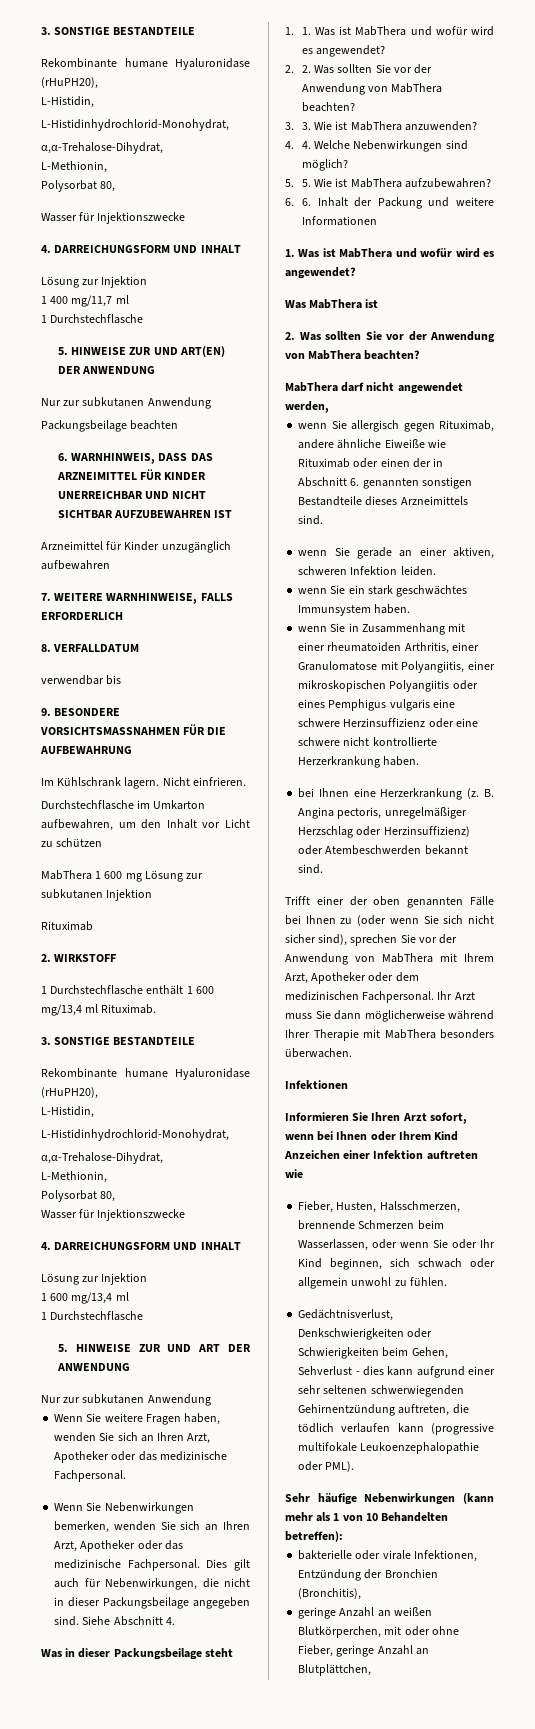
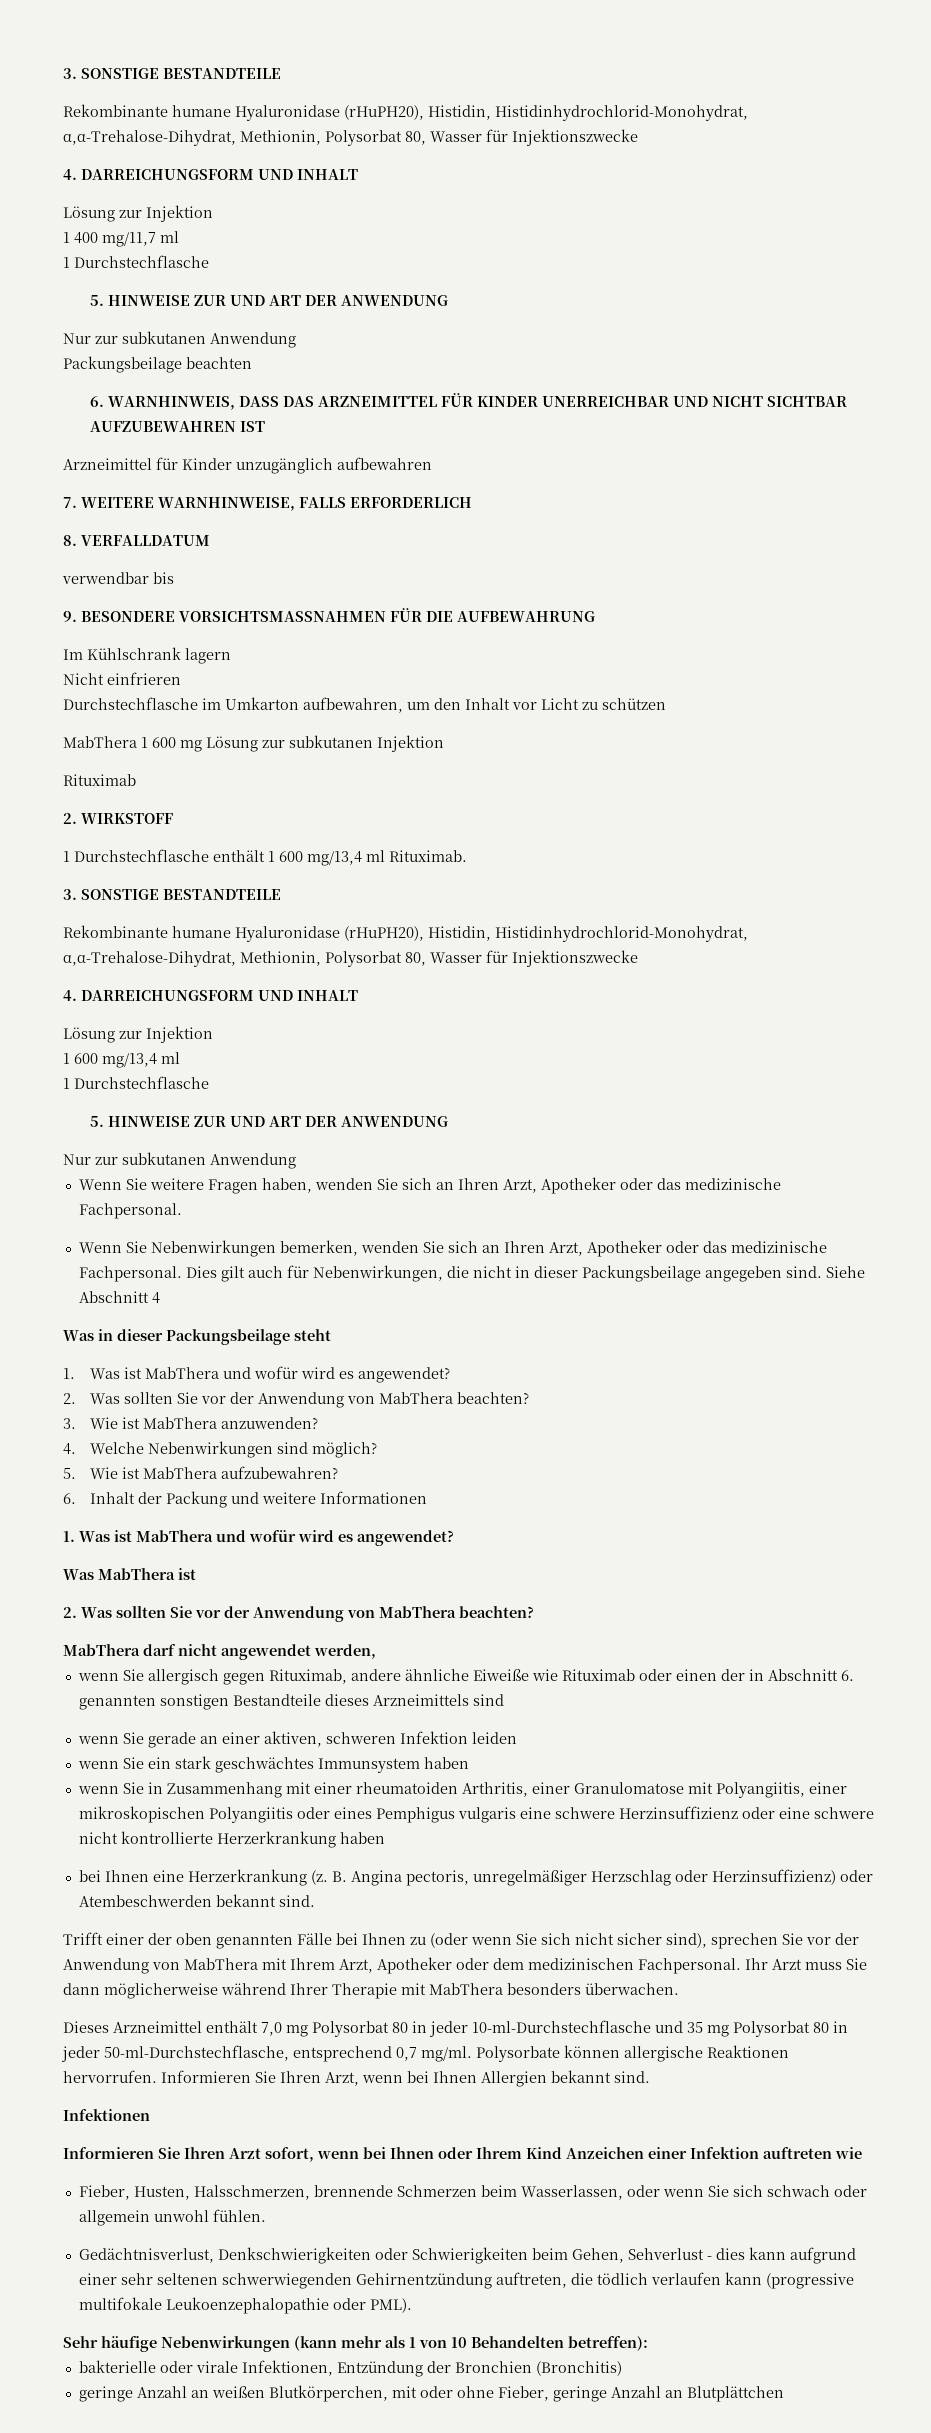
[41,27,196,35] [41,58,250,70] [41,77,98,89] [41,96,94,108] [41,119,229,131] [41,142,163,154] [41,161,107,173] [41,180,116,192] 3. SONSTIGE BESTANDTEILE // Rekombinante humane Hyaluronidase (rHuPH20), // L-Histidin, // L-Histidinhydrochlorid-Monohydrat, // α,α-Trehalose-Dihydrat, // L-Methionin, // Polysorbat 80, // -> [63,68,281,79] [63,104,748,121] [63,130,426,146] 3. SONSTIGE BESTANDTEILE // Rekombinante humane Hyaluronidase (rHuPH20), Histidin, Histidinhydrochlorid-Monohydrat, α,α-Trehalose-Dihydrat, Methionin, Polysorbat 80,
[179,346,225,357] ART(EN) -> [268,295,301,306] ART
[124,777,246,789] lagern. Nicht einfrieren. -> [185,648,231,664] [63,672,181,685] lagern // Nicht einfrieren
[41,1106,94,1118] [41,1129,229,1141] [41,1152,163,1164] [41,1171,107,1183] [41,1190,116,1202] // L-Histidin, // L-Histidinhydrochlorid-Monohydrat, // α,α-Trehalose-Dihydrat, // L-Methionin, // Polysorbat 80, // -> [428,926,748,942] [63,951,426,967] Histidin, Histidinhydrochlorid-Monohydrat, α,α-Trehalose-Dihydrat, Methionin, Polysorbat 80,
[165,1617,175,1625] 4. -> [151,1292,160,1304] 4
[301,27,311,35] 1. -> (75, 1373) none
[301,65,311,73] 2. -> (76, 1398) none
[301,122,311,130] 3. -> (76, 1423) none
[301,141,311,149] 4. -> (76, 1449) none
[301,179,311,187] 5. -> (76, 1473) none
[301,198,311,206] 6. -> (76, 1498) none
[298,515,324,525] sind. -> [472,1694,504,1706] sind
[400,566,436,576] leiden. -> [471,1732,517,1744] leiden
[374,604,411,614] haben. -> [423,1757,469,1769] haben
[383,756,420,766] haben. -> [339,1832,385,1844] haben
(352, 1053) none -> [63,2020,848,2037] [61,2045,789,2062] [63,2070,650,2087] // Dieses Arzneimittel enthält 7,0 mg Polysorbat 80 in jeder 10-ml-Durchstechflasche und 35 mg Polysorbat 80 in jeder 50-ml-Durchstechflasche, entsprechend 0,7 mg/ml. Polysorbate können allergische Reaktionen hervorrufen. Informieren Sie Ihren Arzt, wenn bei Ihnen Allergien bekannt sind.
[452,1239,495,1249] [298,1258,383,1270] oder Ihr Kind beginnen, -> (729, 2191) none
[394,1280,407,1286] zu -> (209, 2216) none
[298,1588,362,1600] (Bronchitis), -> [535,2361,622,2376] (Bronchitis)
[298,1664,372,1676] Blutplättchen, -> [686,2386,784,2402] Blutplättchen

